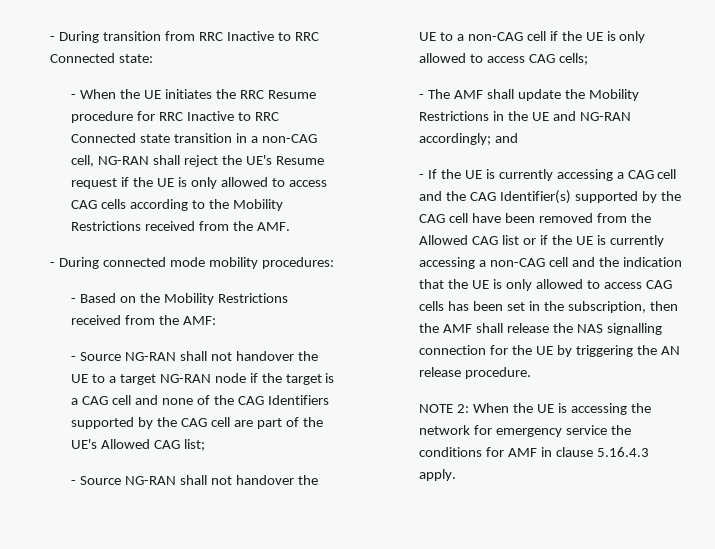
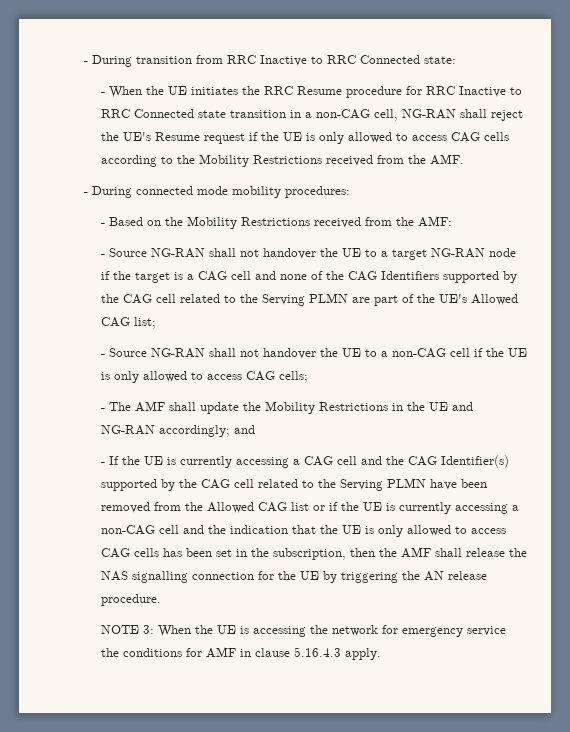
(230, 422) none -> [179,293,348,306] related to the Serving PLMN
(469, 218) none -> [257,478,426,491] related to the Serving PLMN
[457,404,470,413] 2: -> [142,625,154,634] 3:

